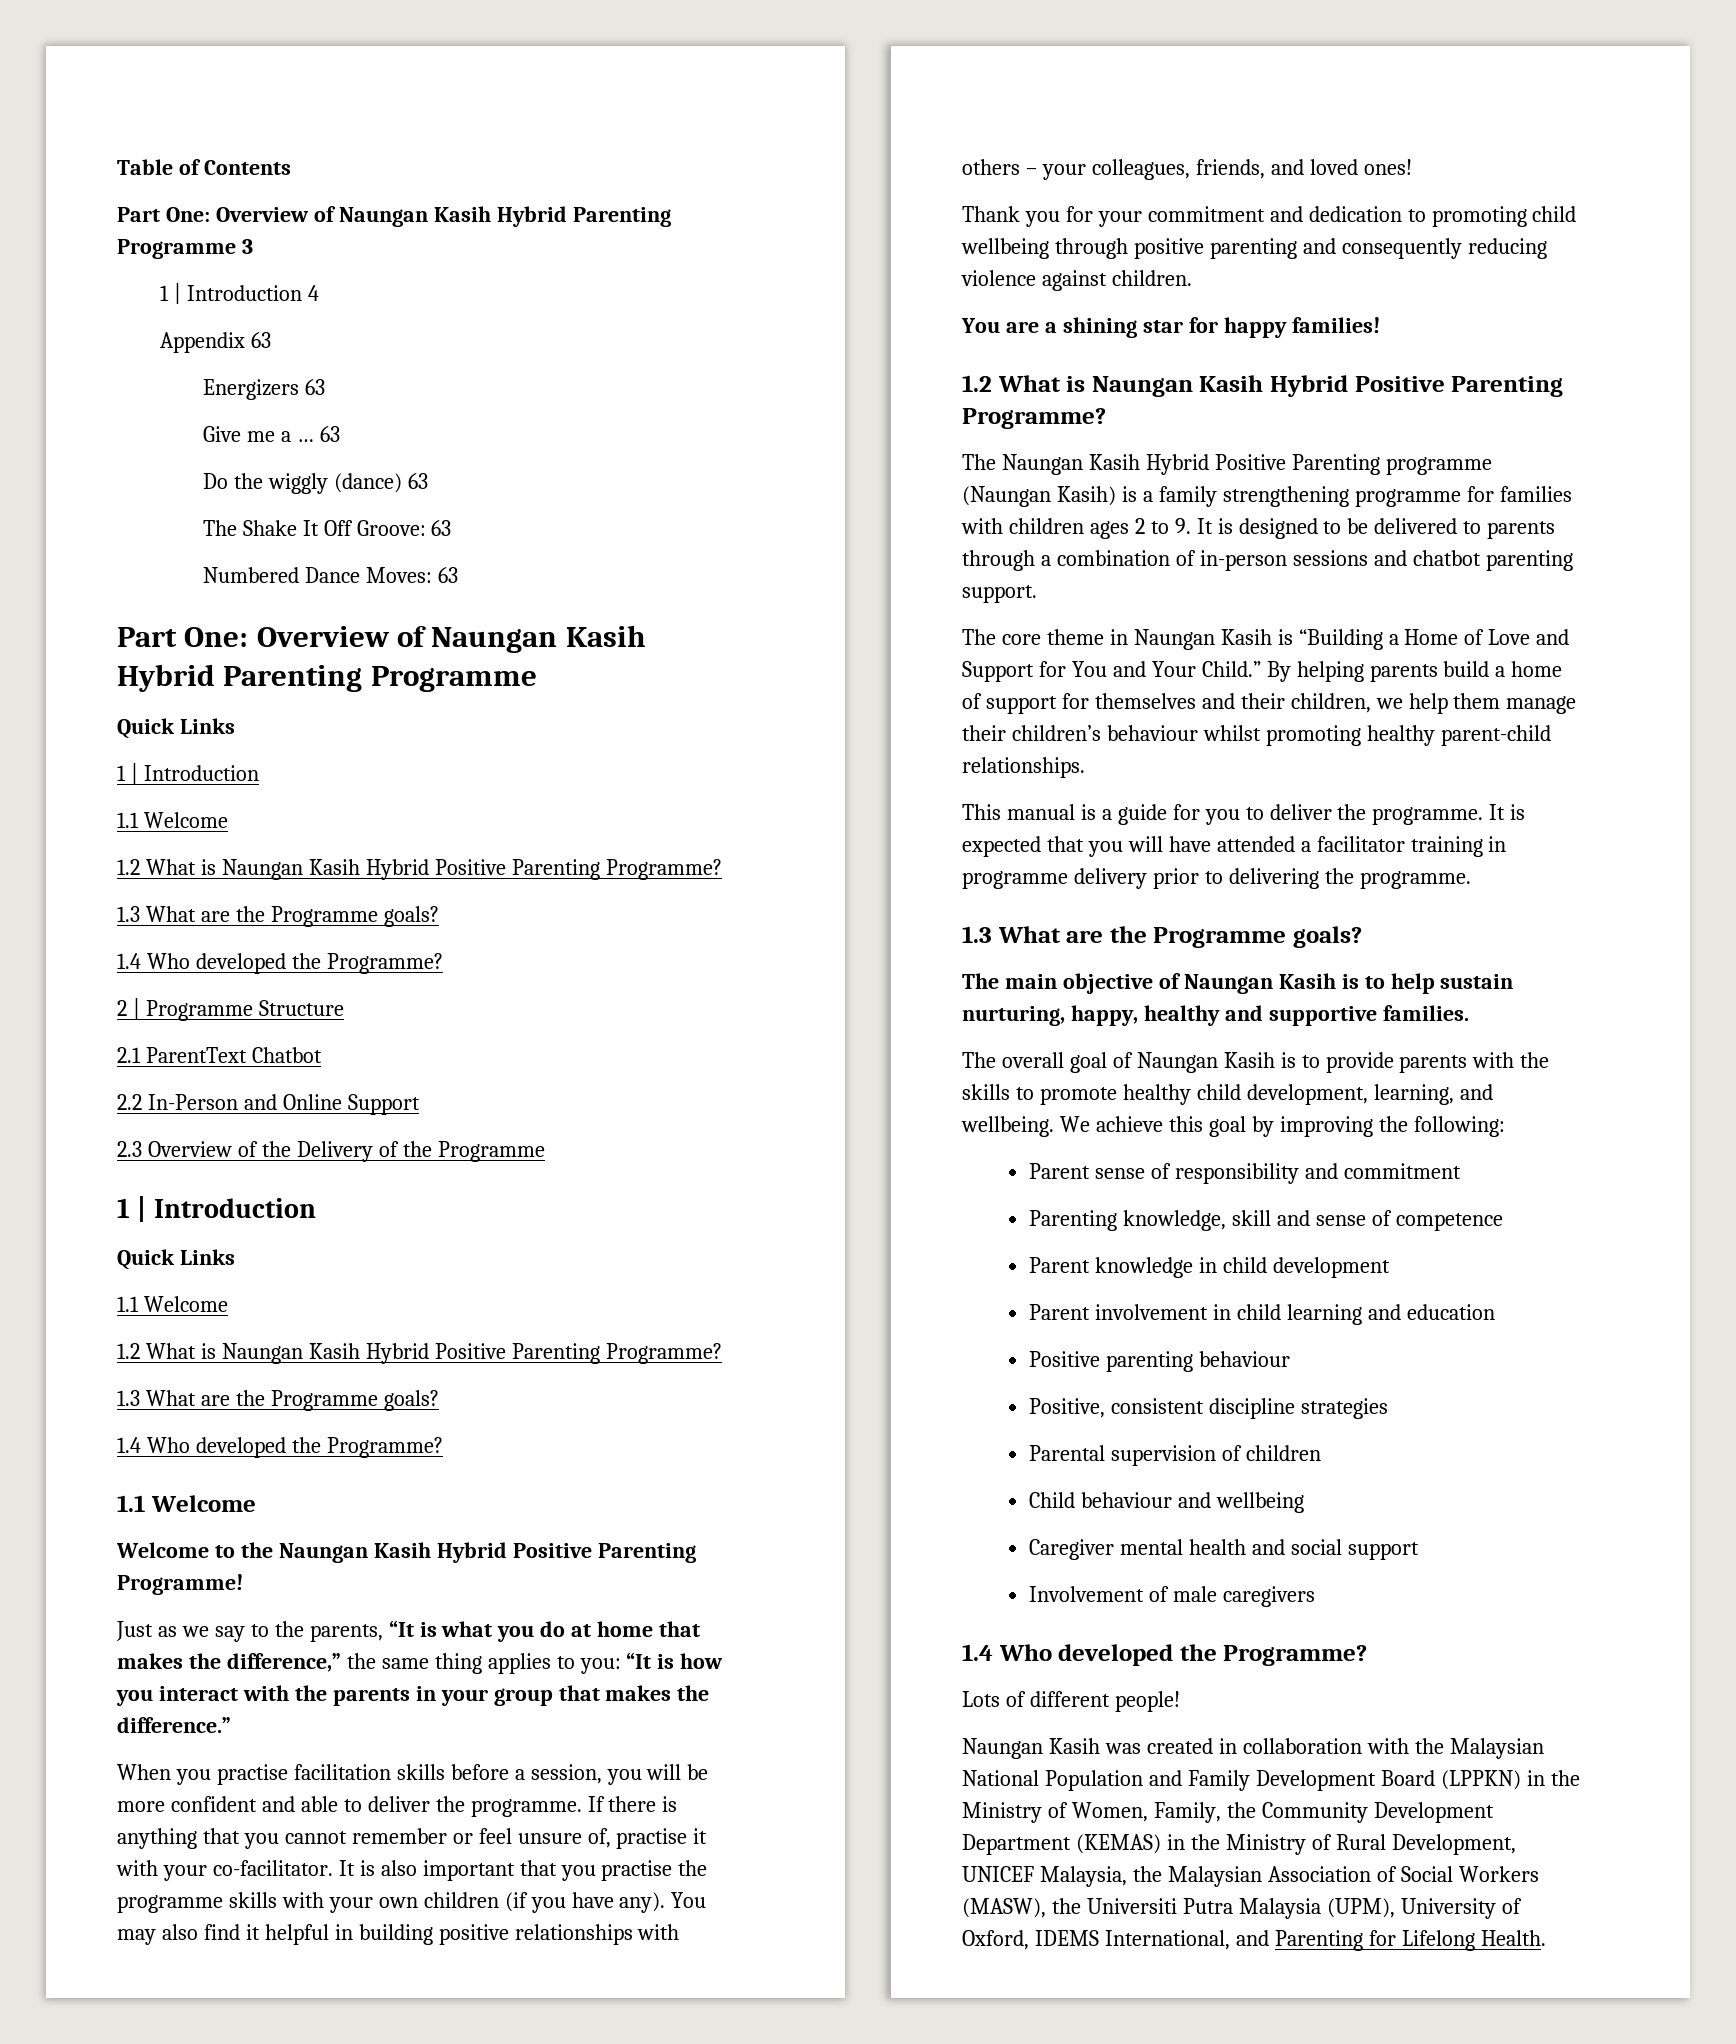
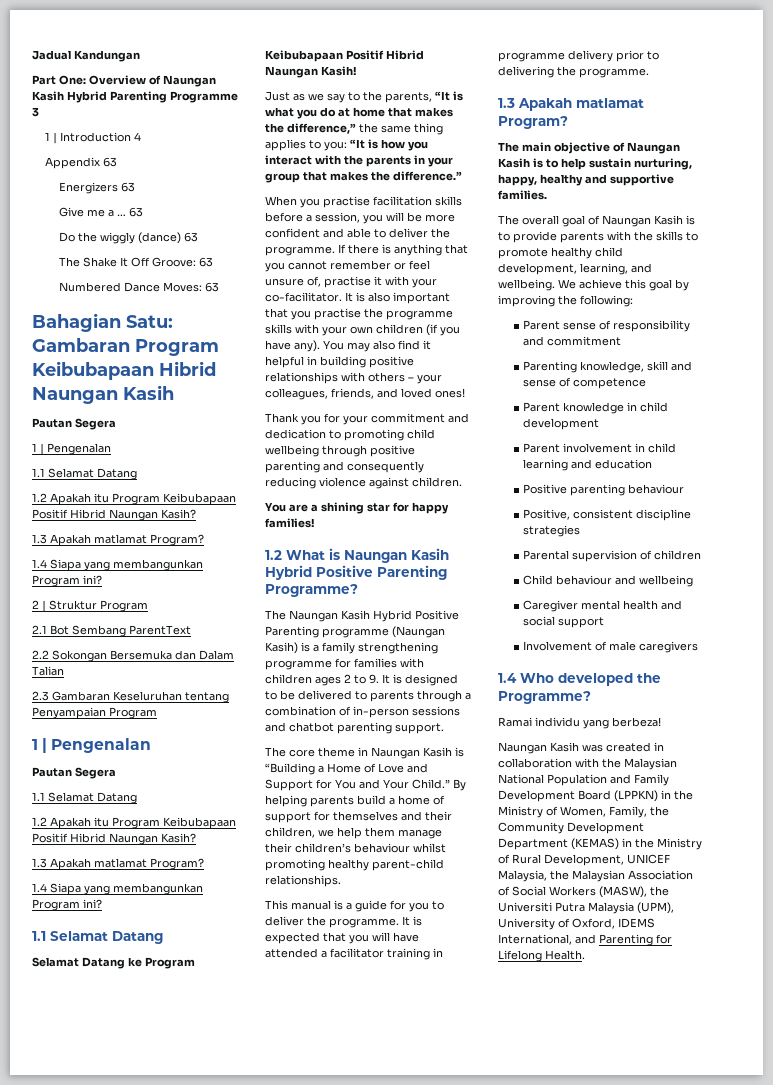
[117,159,291,175] Table of Contents -> [32,50,140,62] Jadual Kandungan
[117,625,646,653] [117,664,537,692] [117,718,235,739] [117,763,259,784] [117,812,228,828] [117,859,722,880] [117,906,439,927] [117,953,443,974] Part One: Overview of Naungan Kasih Hybrid Parenting Programme // Quick Links // 1 | Introduction // 1.1 Welcome // 1.2 What is Naungan Kasih Hybrid Positive Parenting Programme? // 1.3 What are the Programme goals? // 1.4 Who developed the Programme? -> [32,313,173,332] [32,338,219,356] [32,361,216,380] [32,385,174,404] [32,418,116,430] [32,443,111,455] [32,468,137,480] [32,493,236,505] [32,509,196,521] [32,534,204,546] [32,559,203,571] [32,575,102,587] Bahagian Satu: Gambaran Program Keibubapaan Hibrid Naungan Kasih // Pautan Segera // 1 | Pengenalan // 1.1 Selamat Datang // 1.2 Apakah itu Program Keibubapaan Positif Hibrid Naungan Kasih? // 1.3 Apakah matlamat Program? // 1.4 Siapa yang membangunkan Program ini?
[145,1000,344,1021] Programme Structure -> [49,600,148,612] Struktur Program
(141, 1055) none -> [50,625,126,637] Bot Sembang
[251,1047,322,1063] Chatbot -> (191, 630) none
[147,1094,420,1115] [117,1141,545,1162] [117,1196,316,1222] [117,1249,235,1270] [117,1296,228,1312] [117,1343,722,1364] [117,1390,439,1411] [117,1437,443,1458] [117,1495,256,1512] [116,1542,696,1563] [117,1574,243,1595] In-Person and Online Support // 2.3 Overview of the Delivery of the Programme // 1 | Introduction // Quick Links // 1.1 Welcome // 1.2 What is Naungan Kasih Hybrid Positive Parenting Programme? // 1.3 What are the Programme goals? // 1.4 Who developed the Programme? // 1.1 Welcome // Welcome to the Naungan Kasih Hybrid Positive Parenting Programme! -> [52,650,234,662] [32,666,64,676] [32,691,229,703] [32,707,157,719] [32,738,152,753] [32,767,116,779] [32,792,137,804] [32,817,236,829] [32,833,196,845] [32,858,204,870] [32,883,203,895] [32,899,102,911] [32,931,163,944] [32,957,195,969] [265,50,424,62] [265,66,356,78] Sokongan Bersemuka dan Dalam Talian // 2.3 Gambaran Keseluruhan tentang Penyampaian Program // 1 | Pengenalan // Pautan Segera // 1.1 Selamat Datang // 1.2 Apakah itu Program Keibubapaan Positif Hibrid Naungan Kasih? // 1.3 Apakah matlamat Program? // 1.4 Siapa yang membangunkan Program ini? // 1.1 Selamat Datang // Selamat Datang ke Program Keibubapaan Positif Hibrid Naungan Kasih!
[997,926,1363,948] What are the Programme goals? -> [518,98,644,111] [498,116,568,129] Apakah matlamat Program?
[962,1691,1180,1712] Lots of different people! -> [498,717,661,729] Ramai individu yang berbeza!

